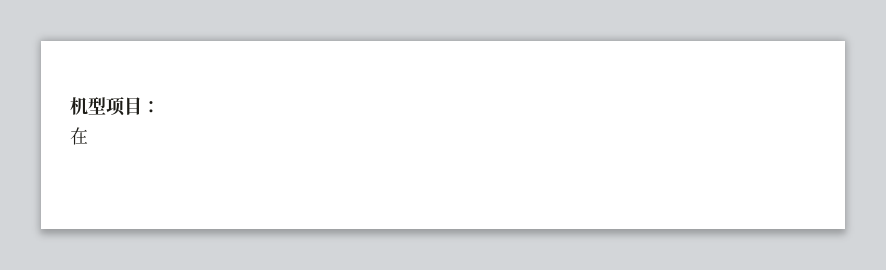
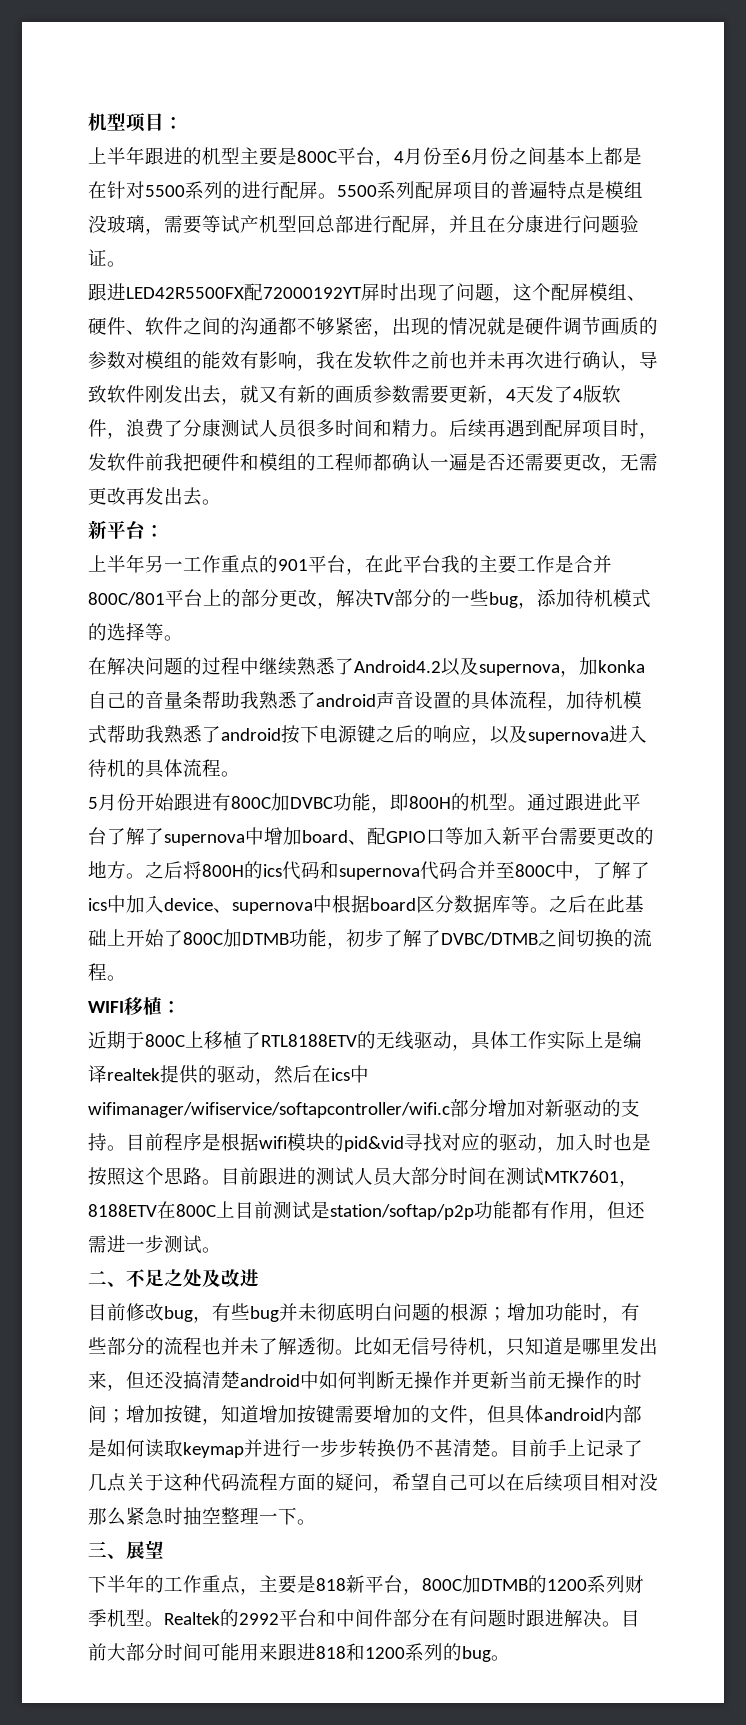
[70,127,88,145] 在 -> [88,146,642,167] [88,181,643,200] [88,215,639,235] [88,249,126,267] [88,283,646,303] [88,316,658,337] [88,351,658,371] [88,385,621,405] [88,419,658,439] [88,453,658,473] [88,487,221,506] [88,520,164,539] [88,554,612,575] [88,589,651,609] [88,622,183,641] [88,657,645,677] [88,691,642,711] [88,725,647,745] [88,759,240,778] [88,793,641,813] [88,827,654,846] [88,861,650,881] [88,895,644,914] [88,929,652,949] [88,963,126,981] [88,997,181,1015] [88,1031,642,1051] [88,1065,369,1085] [88,1099,640,1118] [88,1133,651,1153] [88,1167,638,1187] [88,1201,645,1221] [88,1235,221,1254] [88,1269,259,1287] [88,1303,640,1323] [88,1337,658,1357] [88,1371,642,1391] [88,1405,642,1425] [88,1439,643,1458] [88,1472,658,1493] [88,1507,316,1526] [88,1540,164,1559] [88,1574,644,1595] [88,1609,640,1627] [88,1643,510,1662] 上半年跟进的机型主要是800C平台，4月份至6月份之间基本上都是在针对5500系列的进行配屏。5500系列配屏项目的普遍特点是模组没玻璃，需要等试产机型回总部进行配屏，并且在分康进行问题验证。 // 跟进LED42R5500FX配72000192YT屏时出现了问题，这个配屏模组、硬件、软件之间的沟通都不够紧密，出现的情况就是硬件调节画质的参数对模组的能效有影响，我在发软件之前也并未再次进行确认，导致软件刚发出去，就又有新的画质参数需要更新，4天发了4版软件，浪费了分康测试人员很多时间和精力。后续再遇到配屏项目时，发软件前我把硬件和模组的工程师都确认一遍是否还需要更改，无需更改再发出去。 // 新平台： // 上半年另一工作重点的901平台，在此平台我的主要工作是合并800C/801平台上的部分更改，解决TV部分的一些bug，添加待机模式的选择等。 // 在解决问题的过程中继续熟悉了Android4.2以及supernova，加konka自己的音量条帮助我熟悉了android声音设置的具体流程，加待机模式帮助我熟悉了android按下电源键之后的响应，以及supernova进入待机的具体流程。 // 5月份开始跟进有800C加DVBC功能，即800H的机型。通过跟进此平台了解了supernova中增加board、配GPIO口等加入新平台需要更改的地方。之后将800H的ics代码和supernova代码合并至800C中，了解了ics中加入device、supernova中根据board区分数据库等。之后在此基础上开始了800C加DTMB功能，初步了解了DVBC/DTMB之间切换的流程。 // WIFI移植： // 近期于800C上移植了RTL8188ETV的无线驱动，具体工作实际上是编译realtek提供的驱动，然后在ics中wifimanager/wifiservice/softapcontroller/wifi.c部分增加对新驱动的支持。目前程序是根据wifi模块的pid&vid寻找对应的驱动，加入时也是按照这个思路。目前跟进的测试人员大部分时间在测试MTK7601，8188ETV在800C上目前测试是station/softap/p2p功能都有作用，但还需进一步测试。 // 二、不足之处及改进 // 目前修改bug，有些bug并未彻底明白问题的根源；增加功能时，有些部分的流程也并未了解透彻。比如无信号待机，只知道是哪里发出来，但还没搞清楚android中如何判断无操作并更新当前无操作的时间；增加按键，知道增加按键需要增加的文件，但具体android内部是如何读取keymap并进行一步步转换仍不甚清楚。目前手上记录了几点关于这种代码流程方面的疑问，希望自己可以在后续项目相对没那么紧急时抽空整理一下。 // 三、展望 // 下半年的工作重点，主要是818新平台，800C加DTMB的1200系列财季机型。Realtek的2992平台和中间件部分在有问题时跟进解决。目前大部分时间可能用来跟进818和1200系列的bug。

